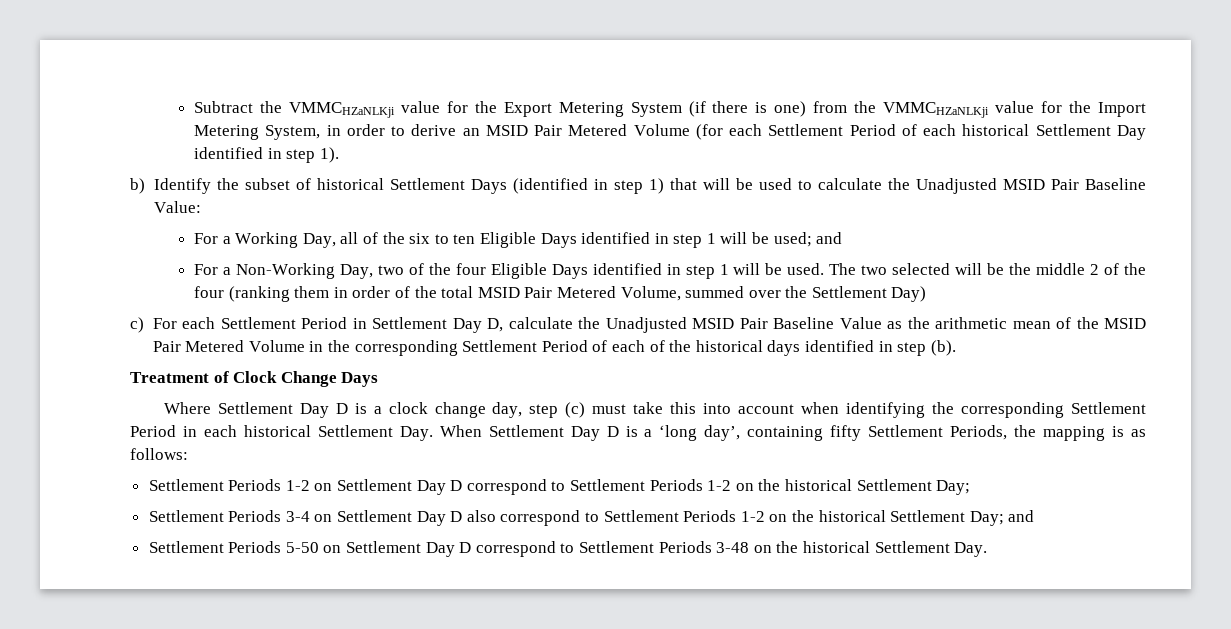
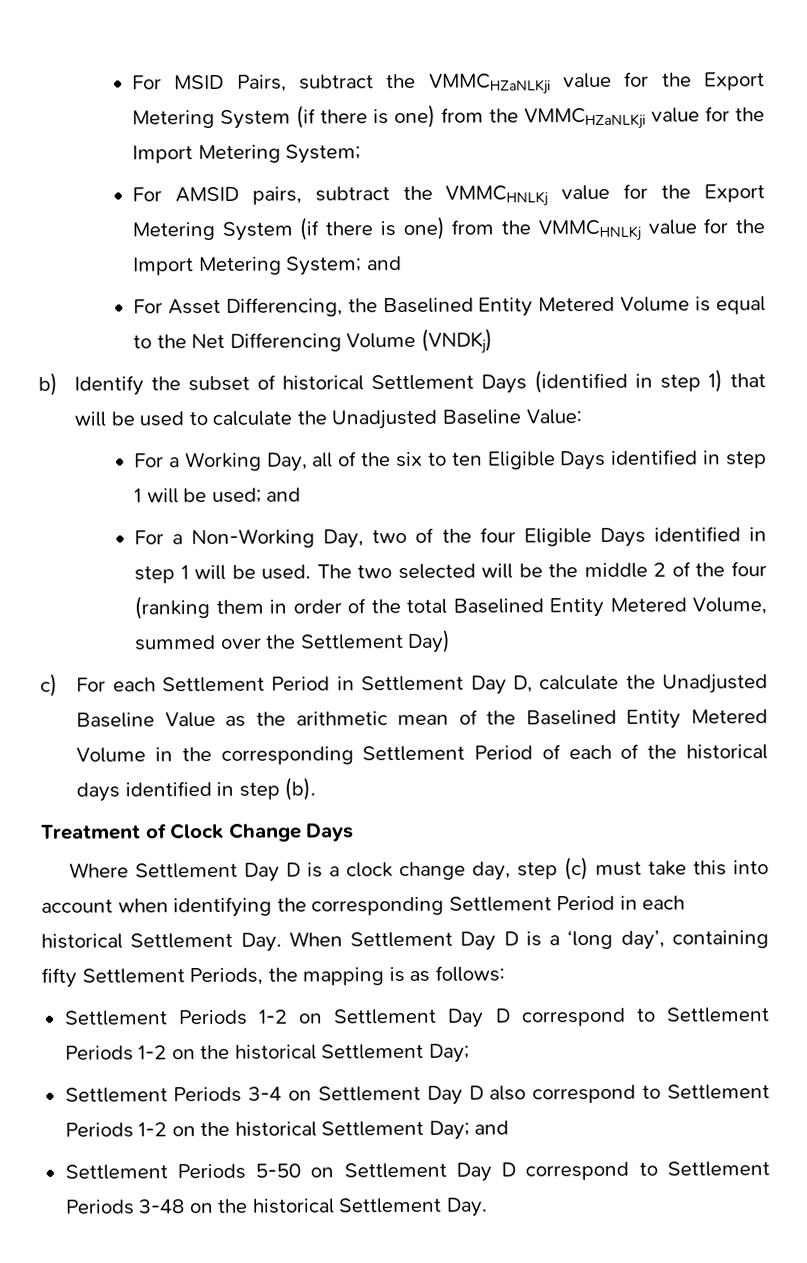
[194,101,254,113] Subtract -> [132,74,375,92] For MSID Pairs, subtract
[265,124,1146,140] [194,147,339,163] System, in order to derive an MSID Pair Metered Volume (for each Settlement Period of each historical Settlement Day identified in step 1). -> [285,144,362,164] [132,183,766,207] [132,216,765,242] [133,256,402,276] [133,296,767,317] [133,328,493,354] System; // For AMSID pairs, subtract the VMMCHNLKj value for the Export Metering System (if there is one) from the VMMCHNLKj value for the Import Metering System; and // For Asset Differencing, the Baselined Entity Metered Volume is equal to the Net Differencing Volume (VNDKj)
[1002,179,1079,190] MSID Pair -> (438, 419) none
[477,287,553,298] MSID Pair -> [452,597,605,618] Baselined Entity
[692,318,768,329] MSID Pair -> (769, 684) none
[1104,318,1147,329] [152,341,181,352] MSID Pair -> [525,709,682,729] Baselined Entity

